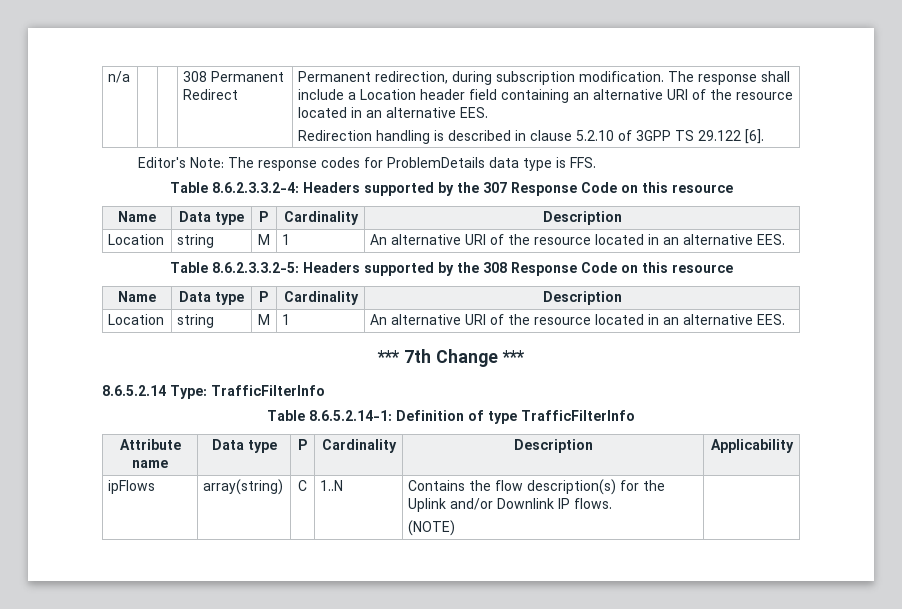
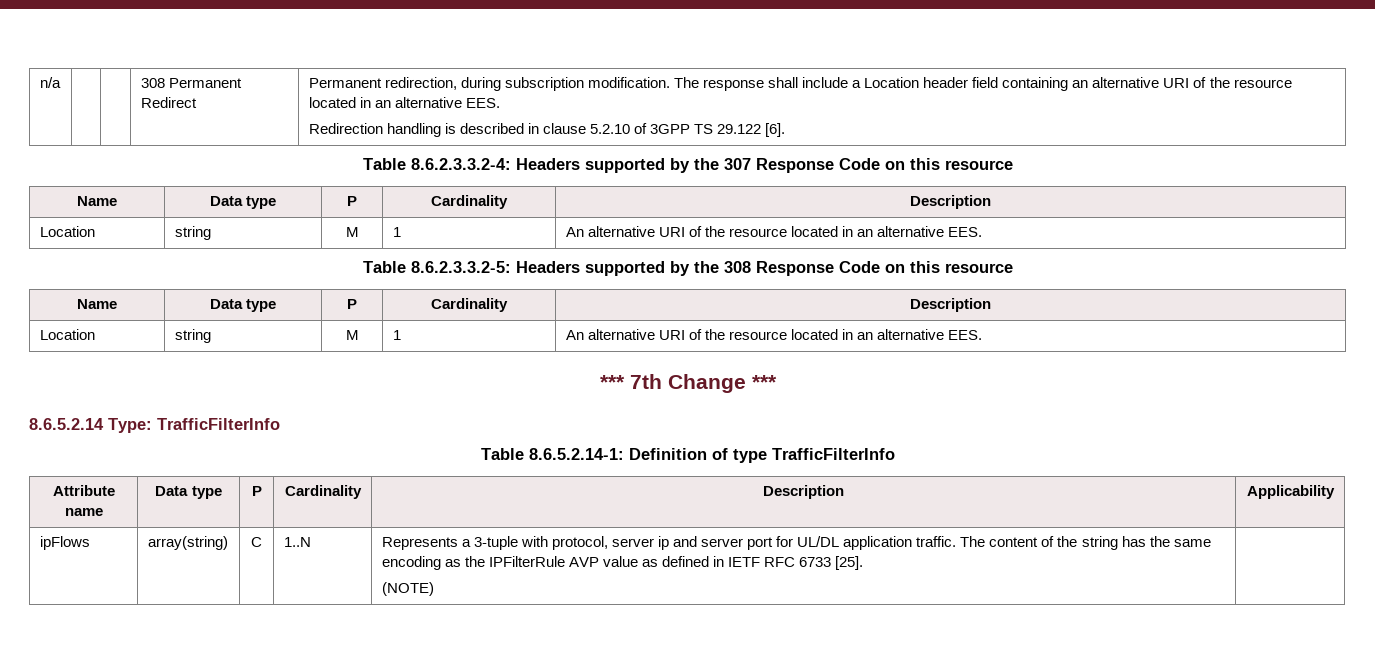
[138,157,597,171] // Editor's Note: The response codes for ProblemDetails data type is FFS. -> (786, 130) none
[408,479,666,495] [408,498,613,512] Contains the flow description(s) for the Uplink and/or Downlink IP flows. -> [381,536,1211,550] [381,556,864,570] Represents a 3-tuple with protocol, server ip and server port for UL/DL application traffic. The content of the string has the same encoding as the IPFilterRule AVP value as defined in IETF RFC 6733 [25].

